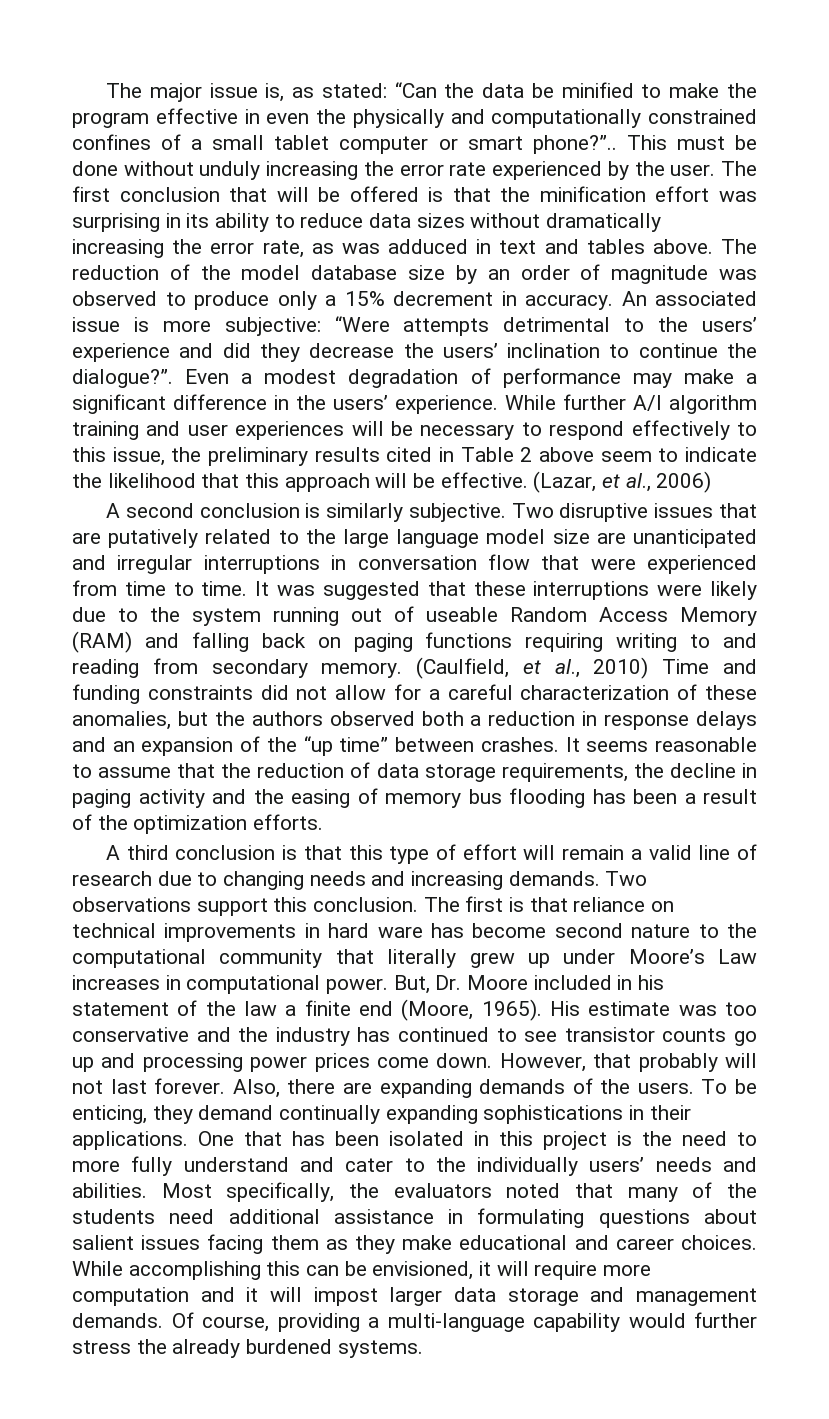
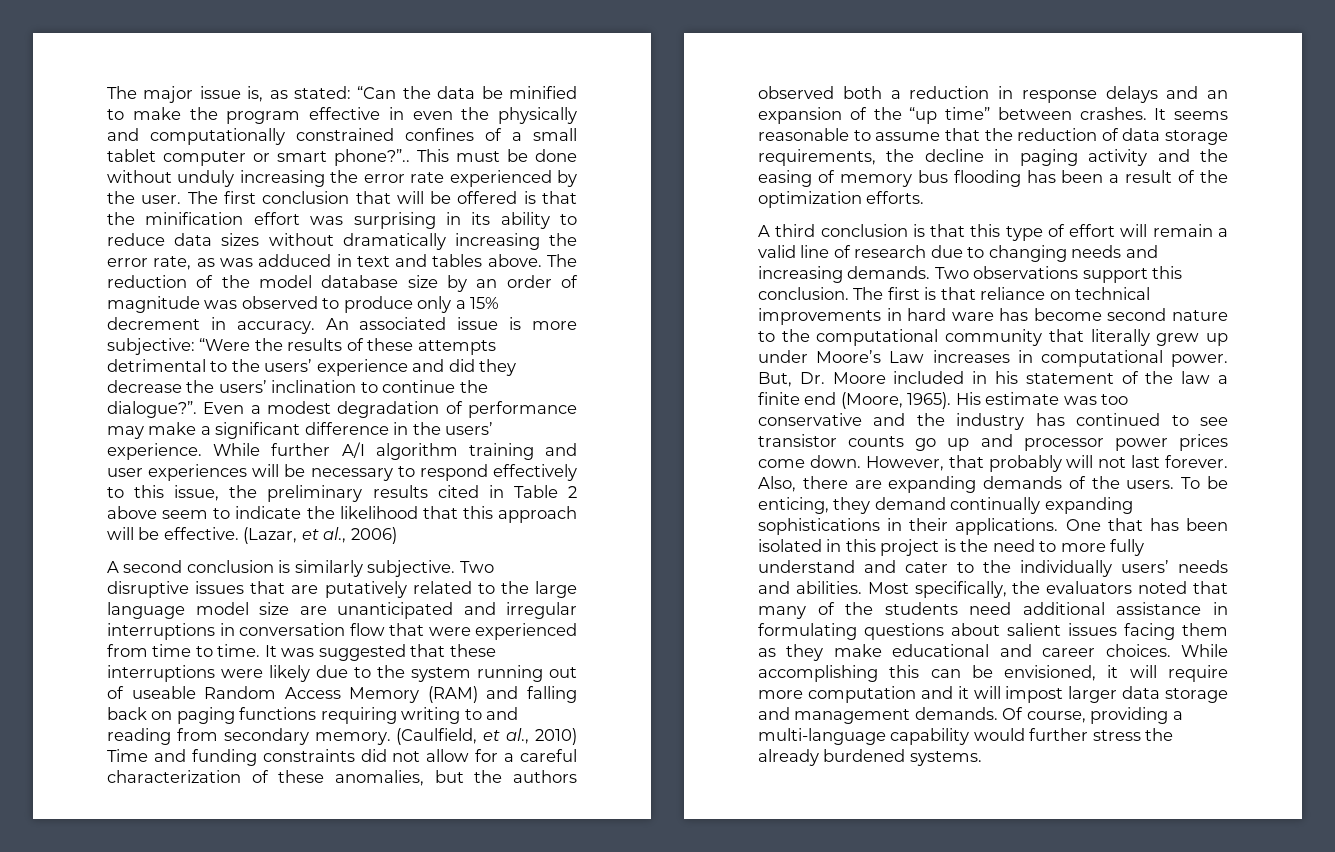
(390, 324) none -> [254,338,414,351] the results of these
[142,1053,243,1072] processing -> [1023,438,1104,451] processor

